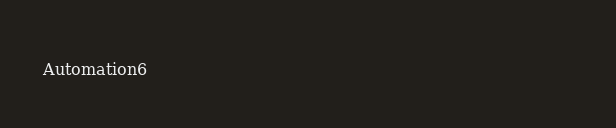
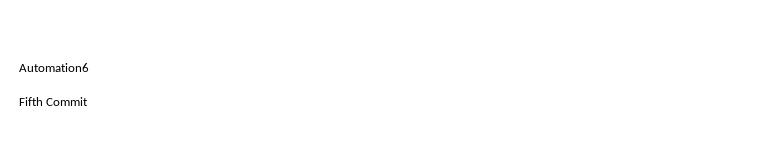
(147, 68) none -> [19,97,89,106] // Fifth Commit

